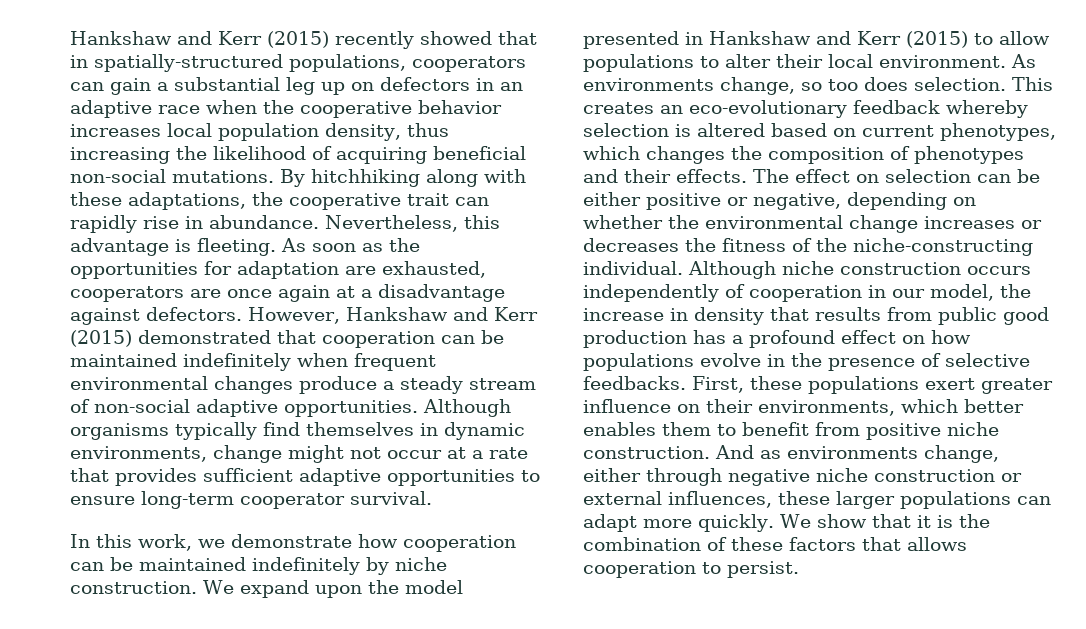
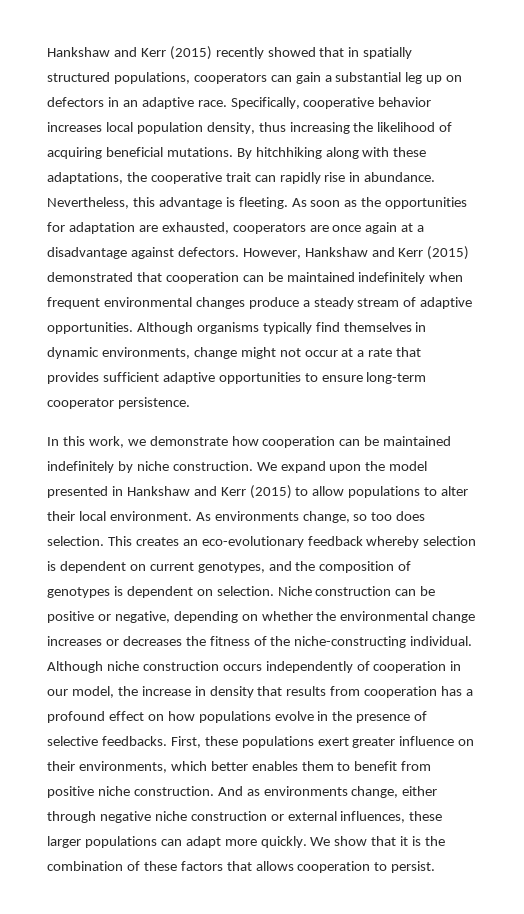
[94,54,283,72] spatially-structured -> [363,47,413,59] [47,72,110,82] spatially structured
[158,100,294,114] race when the -> [197,97,300,109] race. Specifically,
[70,169,166,183] non-social -> (163, 152) none
[94,399,190,413] non-social -> (417, 302) none
[350,491,432,505] survival. -> [117,397,190,409] persistence.
[697,123,1056,141] [583,146,1024,164] [583,169,1040,183] [583,192,641,206] altered based on current phenotypes, which changes the composition of phenotypes and their effects. The effect on selection can be either -> [59,561,412,573] [47,586,436,598] dependent on current genotypes, and the composition of genotypes is dependent on selection. Niche construction can be
[938,307,1049,325] [583,330,687,348] public good production -> [364,686,438,698] cooperation

